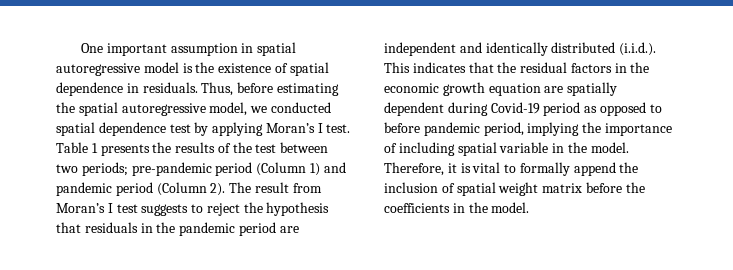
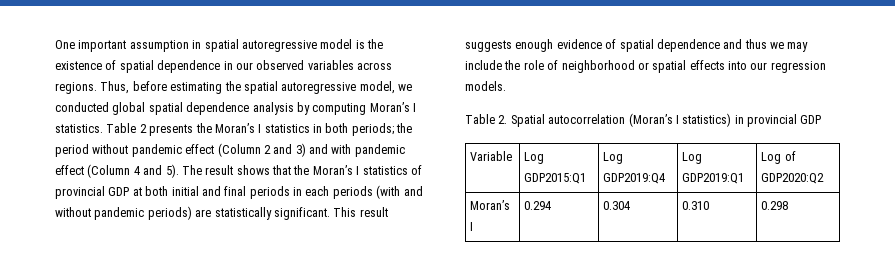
[142,82,198,93] residuals. -> [235,60,392,70] [55,82,97,94] our observed variables across regions.
[56,122,351,136] [56,142,329,156] [56,162,346,176] [56,182,322,196] [56,202,330,216] [56,222,299,236] [384,42,657,56] [384,62,650,73] [384,82,618,96] [384,102,662,116] [384,122,672,136] [384,142,629,156] [384,162,639,176] [384,182,645,196] [384,202,530,213] spatial dependence test by applying Moran’s I test. Table 1 presents the results of the test between two periods; pre-pandemic period (Column 1) and pandemic period (Column 2). The result from Moran’s I test suggests to reject the hypothesis that residuals in the pandemic period are independent and identically distributed (i.i.d.). This indicates that the residual factors in the economic growth equation are spatially dependent during Covid-19 period as opposed to before pandemic period, implying the importance of including spatial variable in the model. Therefore, it is vital to formally append the inclusion of spatial weight matrix before the coefficients in the model. -> [112,102,416,115] [55,123,413,136] [55,143,405,157] [55,164,422,178] [55,185,423,199] [55,206,388,220] [465,39,809,52] [465,60,826,73] [465,81,506,91] [465,113,822,127] [470,151,513,161] [524,152,545,164] [524,173,587,184] [603,152,624,164] [603,173,666,184] [682,152,703,164] [682,173,745,184] [761,151,796,164] [761,173,825,184] [470,200,511,210] [470,222,474,231] [524,201,552,210] [603,201,631,210] [682,201,710,210] [761,201,789,210] global spatial dependence analysis by computing Moran’s I statistics. Table 2 presents the Moran’s I statistics in both periods; the period without pandemic effect (Column 2 and 3) and with pandemic effect (Column 4 and 5). The result shows that the Moran’s I statistics of provincial GDP at both initial and final periods in each periods (with and without pandemic periods) are statistically significant. This result suggests enough evidence of spatial dependence and thus we may include the role of neighborhood or spatial effects into our regression models. // Table 2. Spatial autocorrelation (Moran’s I statistics) in provincial GDP // Variable | Log GDP2015:Q1 | Log GDP2019:Q4 | Log GDP2019:Q1 | Log of GDP2020:Q2 // Moran’s I | 0.294 | 0.304 | 0.310 | 0.298

